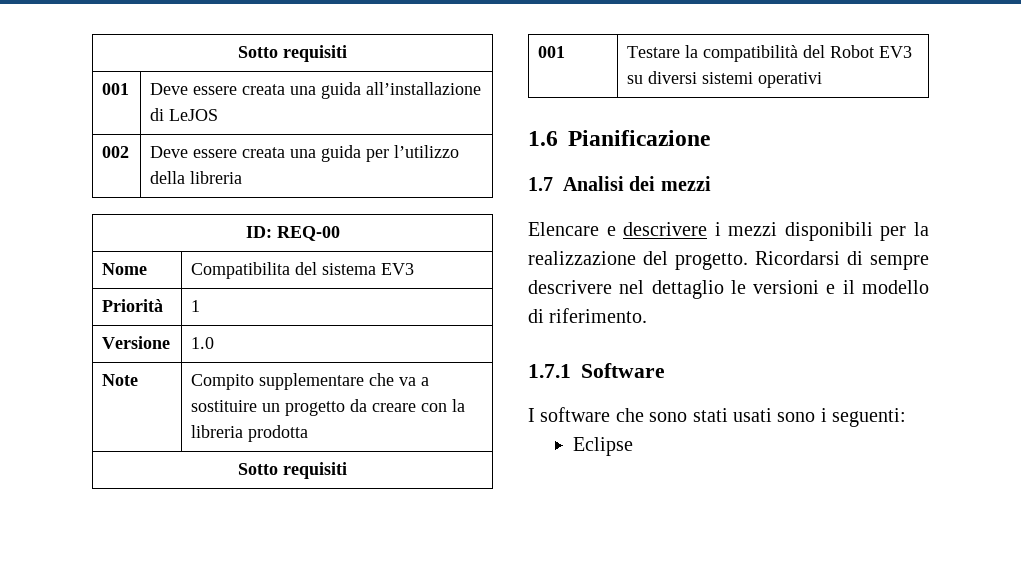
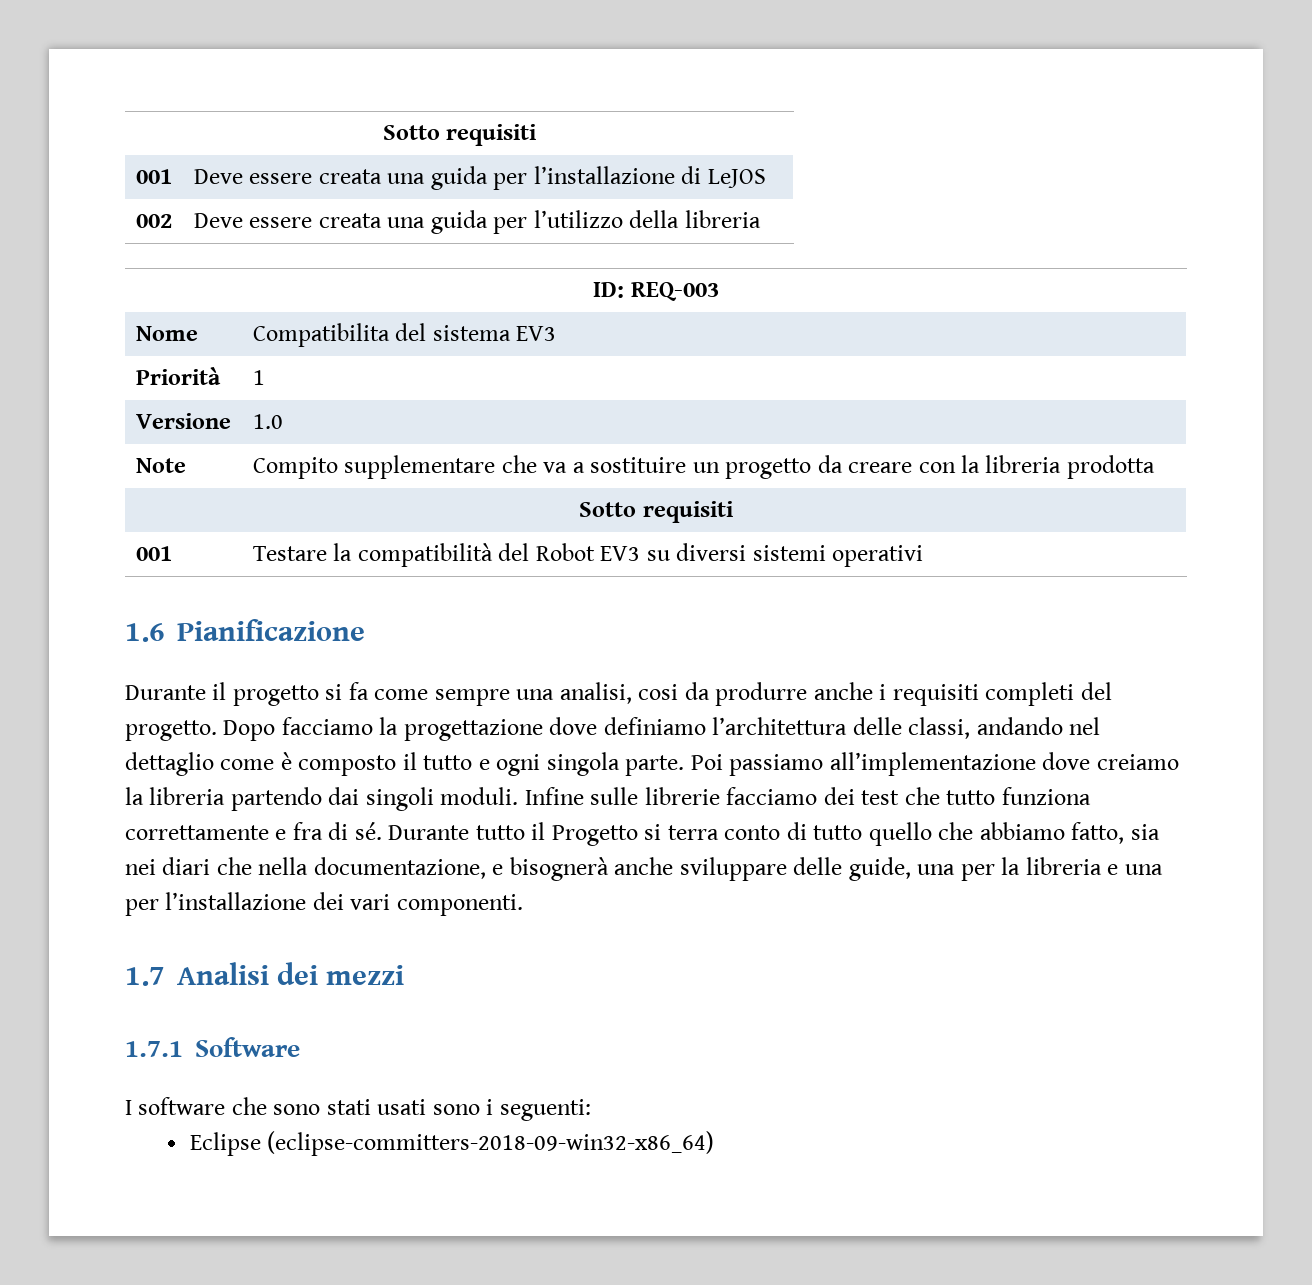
[366,82,482,95] all’installazione -> [493,166,675,190] per l’installazione
[276,226,340,241] REQ-00 -> [630,282,719,301] REQ-003
[528,176,711,191] [528,222,929,241] [528,251,929,270] [528,280,929,299] [528,308,648,323] 1.7 Analisi dei mezzi // Elencare e descrivere i mezzi disponibili per la realizzazione del progetto. Ricordarsi di sempre descrivere nel dettaglio le versioni e il modello di riferimento. -> [125,682,1112,706] [125,717,1101,741] [125,752,1179,776] [125,787,1091,811] [125,822,1160,846] [125,857,1163,881] [125,892,523,916] [125,962,405,986] Durante il progetto si fa come sempre una analisi, cosi da produrre anche i requisiti completi del progetto. Dopo facciamo la progettazione dove definiamo l’architettura delle classi, andando nel dettaglio come è composto il tutto e ogni singola parte. Poi passiamo all’implementazione dove creiamo la libreria partendo dai singoli moduli. Infine sulle librerie facciamo dei test che tutto funziona correttamente e fra di sé. Durante tutto il Progetto si terra conto di tutto quello che abbiamo fatto, sia nei diari che nella documentazione, e bisognerà anche sviluppare delle guide, una per la libreria e una per l’installazione dei vari componenti. // 1.7 Analisi dei mezzi
(633, 446) none -> [267,1131,715,1156] (eclipse-committers-2018-09-win32-x86_64)

